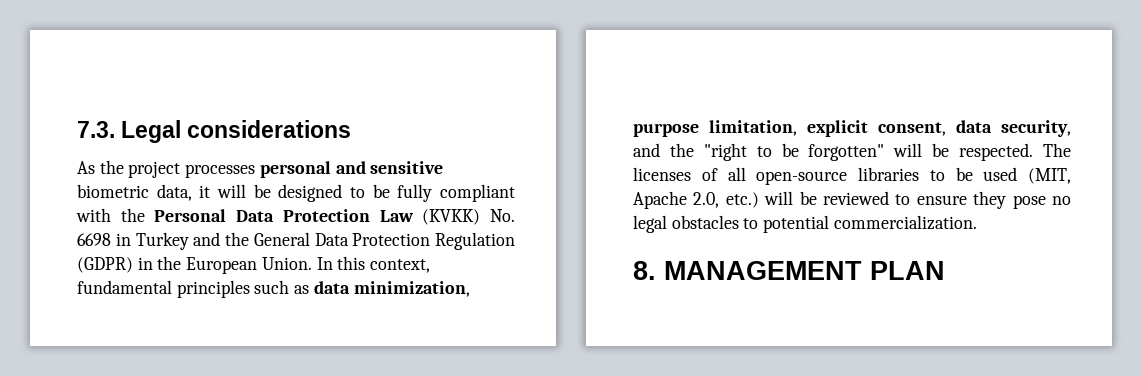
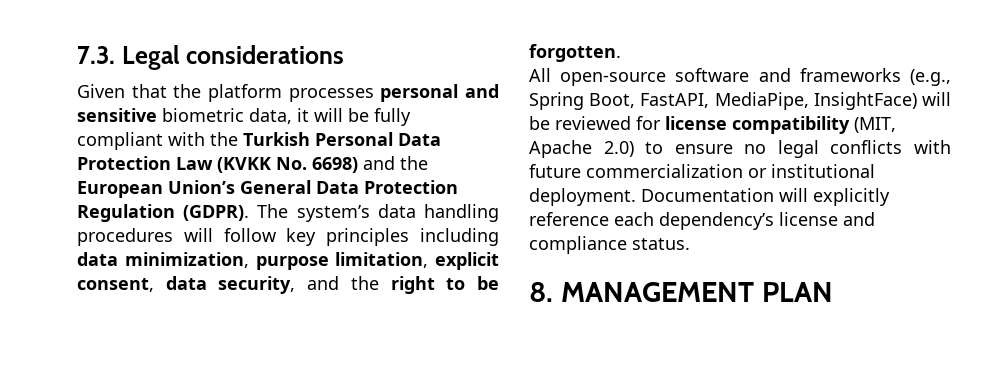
[77,160,181,178] As the project -> [77,84,282,102] Given that the platform
[278,184,390,202] designed to be -> (369, 115) none
(145, 215) none -> [243,132,310,146] Turkish
[422,209,515,225] [77,232,515,250] [77,256,431,274] [77,280,310,298] (KVKK) No. 6698 in Turkey and the General Data Protection Regulation (GDPR) in the European Union. In this context, fundamental principles such as -> [217,156,428,173] [77,180,458,198] [77,204,499,222] [77,228,500,246] (KVKK No. 6698) and the European Union’s General Data Protection Regulation (GDPR). The system’s data handling procedures will follow key principles including
[703,143,1071,161] [633,167,1071,185] [633,191,1071,209] [633,215,977,233] "right to be forgotten" will be respected. The licenses of all open-source libraries to be used (MIT, Apache 2.0, etc.) will be reviewed to ensure they pose no legal obstacles to potential commercialization. -> [390,276,500,294] [529,44,621,62] [529,68,951,86] [529,92,951,110] [529,116,896,134] [529,140,951,158] [529,164,875,178] [529,188,890,206] [529,212,875,230] [529,236,690,254] right to be forgotten. // All open-source software and frameworks (e.g., Spring Boot, FastAPI, MediaPipe, InsightFace) will be reviewed for license compatibility (MIT, Apache 2.0) to ensure no legal conflicts with future commercialization or institutional deployment. Documentation will explicitly reference each dependency’s license and compliance status.

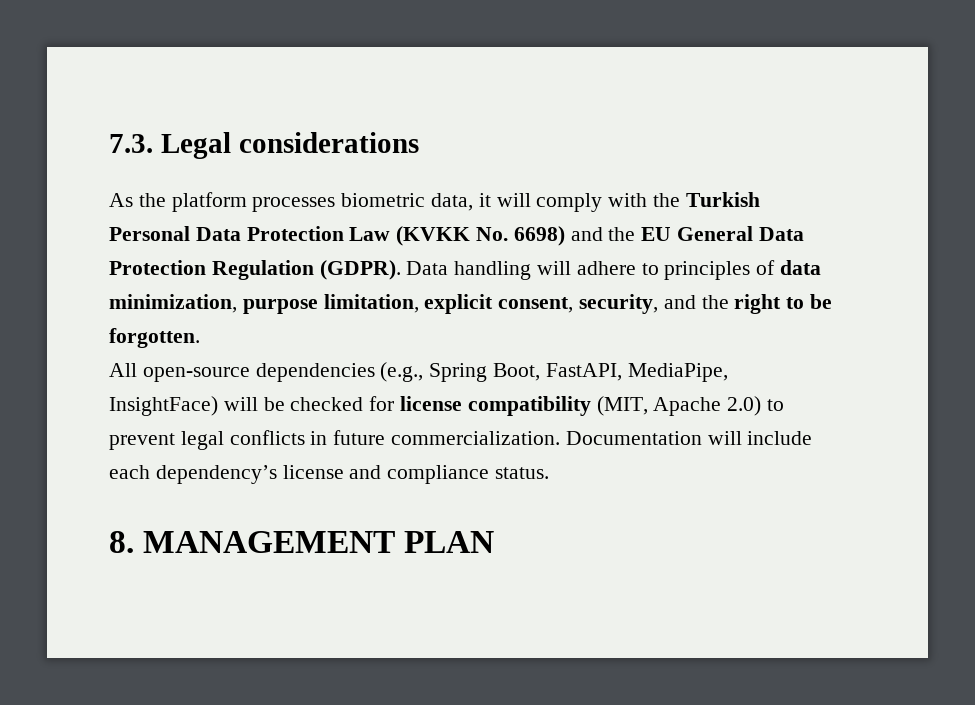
[77,84,167,98] Given that -> [109,193,133,207] As
[380,84,499,102] [77,108,157,122] personal and sensitive -> (336, 204) none
[348,108,411,126] [77,132,163,150] be fully compliant -> [536,193,603,212] comply
[77,180,235,198] European Union’s -> [641,227,672,241] EU
[257,204,499,222] [77,228,500,246] The system’s data handling procedures will follow key principles including -> [406,260,776,280] Data handling will adhere to principles of
[165,276,207,290] data -> (574, 305) none
[675,68,901,82] software and frameworks -> [255,363,375,382] dependencies
[555,116,631,130] reviewed -> [290,397,364,411] checked
[674,140,951,158] [529,164,875,178] [529,188,890,206] [529,212,609,226] ensure no legal conflicts with future commercialization or institutional deployment. Documentation will explicitly reference -> [109,430,813,450] prevent legal conflicts in future commercialization. Documentation will include

